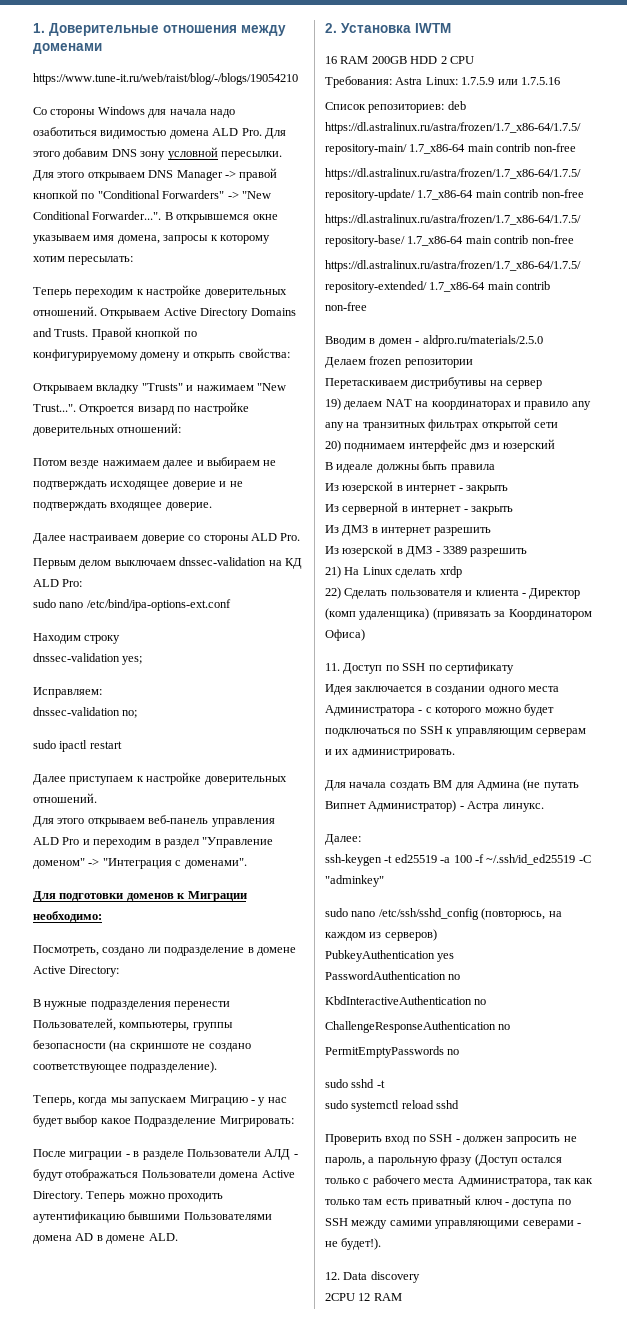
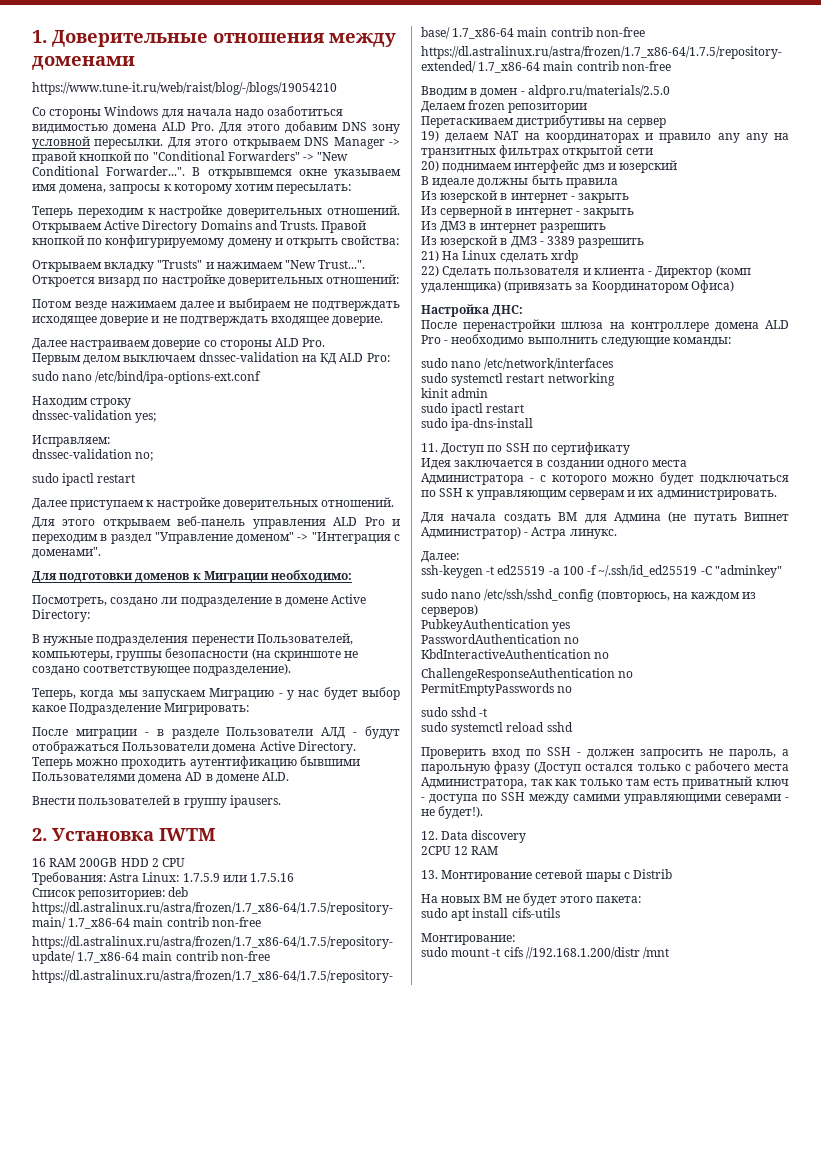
(178, 1237) none -> [32,795,281,808] // Внести пользователей в группу ipausers.
(365, 635) none -> [421,304,524,317] [421,319,789,332] [421,334,732,347] [421,358,614,370] [421,373,615,386] [421,388,489,398] [421,403,525,416] [421,418,534,431] // Настройка ДНС: // После перенастройки шлюза на контроллере домена ALD Pro - необходимо выполнить следующие команды: // sudo nano /etc/network/interfaces // sudo systemctl restart networking // kinit admin // sudo ipactl restart // sudo ipa-dns-install
(402, 1297) none -> [421,869,673,882] [421,893,642,906] [421,908,560,921] [421,933,515,945] [421,947,670,959] // 13. Монтирование сетевой шары с Distrib // На новых ВМ не будет этого пакета: // sudo apt install cifs-utils // Монтирование: // sudo mount -t cifs //192.168.1.200/distr /mnt

